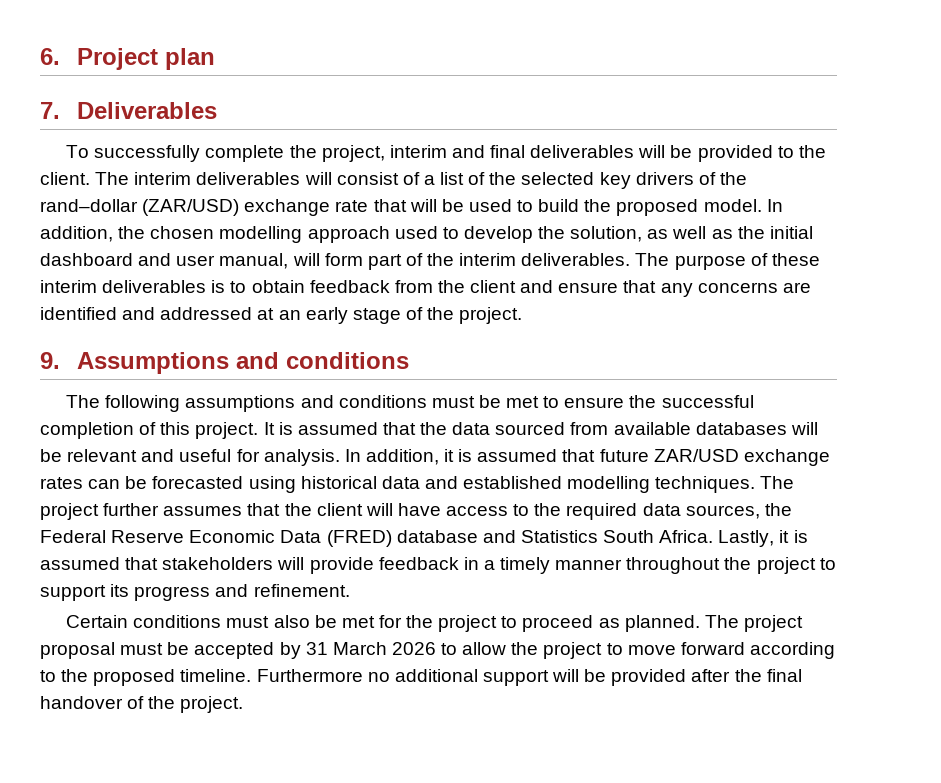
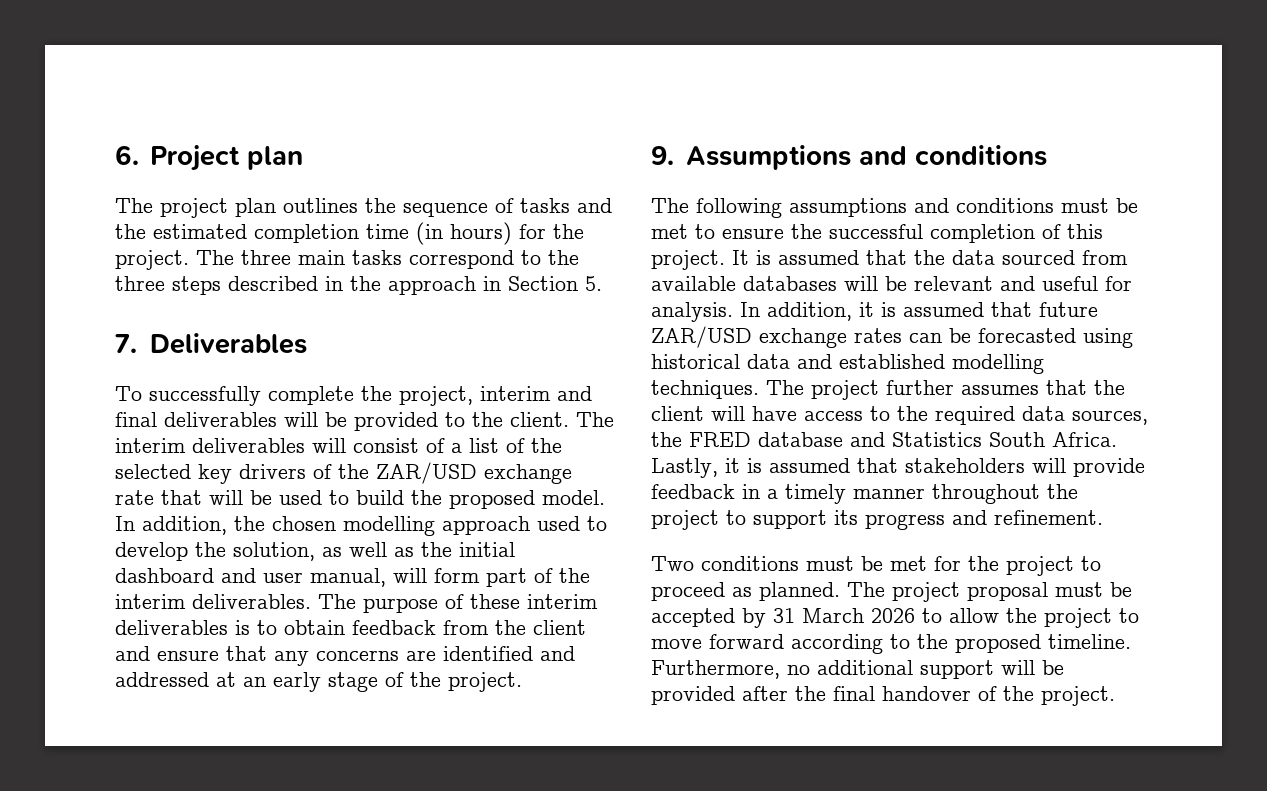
(215, 59) none -> [115,198,612,218] [115,222,584,245] [115,250,579,270] [115,276,602,295] // The project plan outlines the sequence of tasks and the estimated completion time (in hours) for the project. The three main tasks correspond to the three steps described in the approach in Section 5.
[40,199,240,216] rand–dollar (ZAR/USD) -> [376,462,477,484] ZAR/USD
[40,530,392,547] Federal Reserve Economic Data (FRED) -> [689,432,751,447] FRED
[66,615,310,628] Certain conditions must also -> [651,556,854,571] Two conditions must
[256,669,363,682] Furthermore -> [651,660,780,679] Furthermore,

